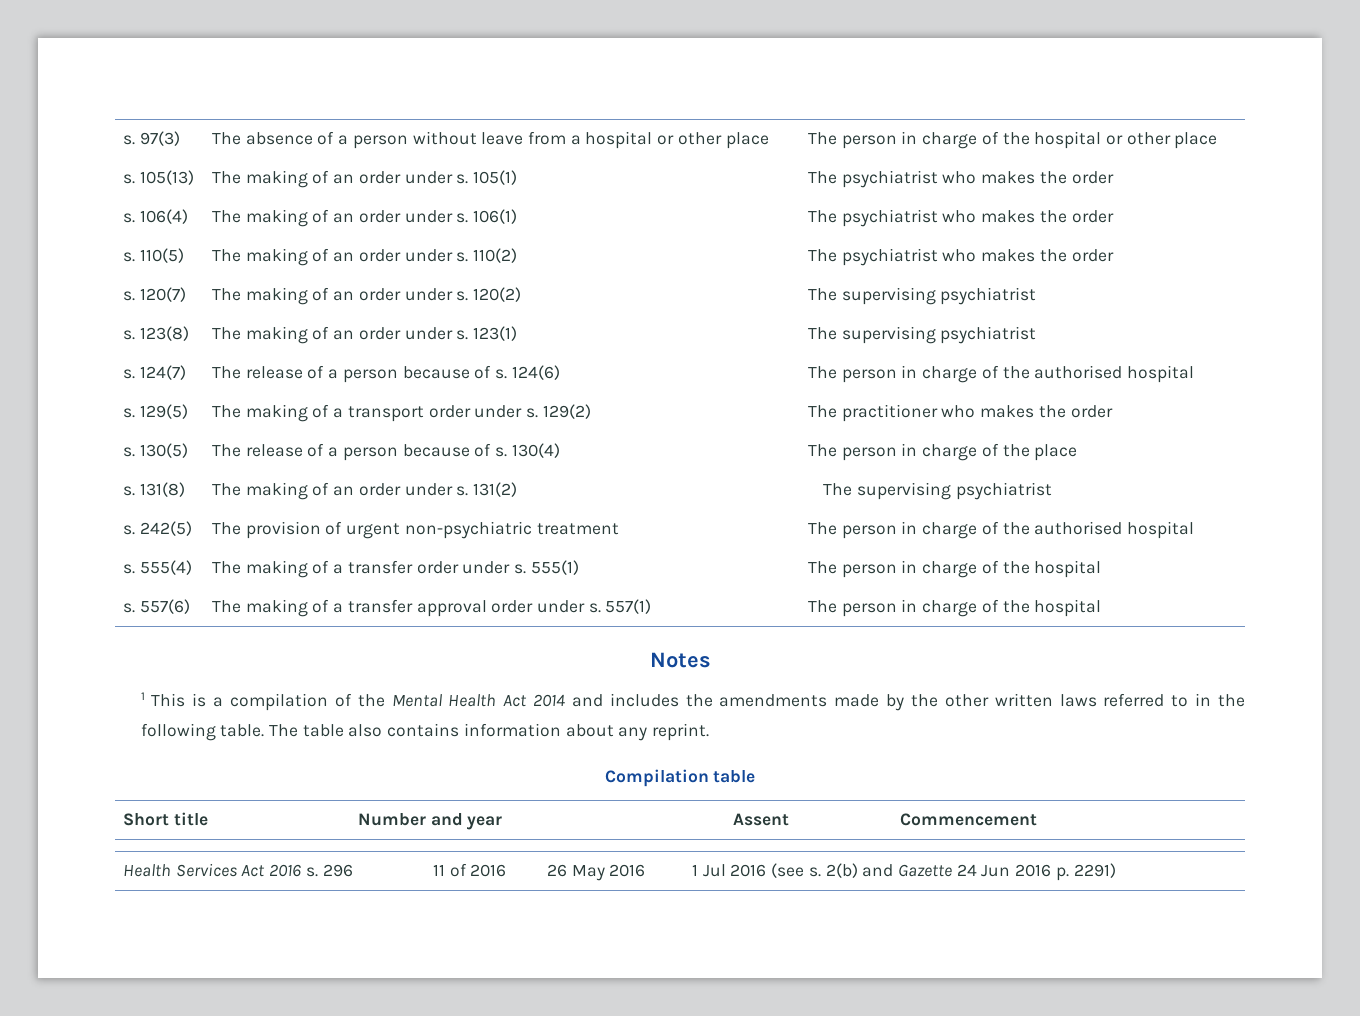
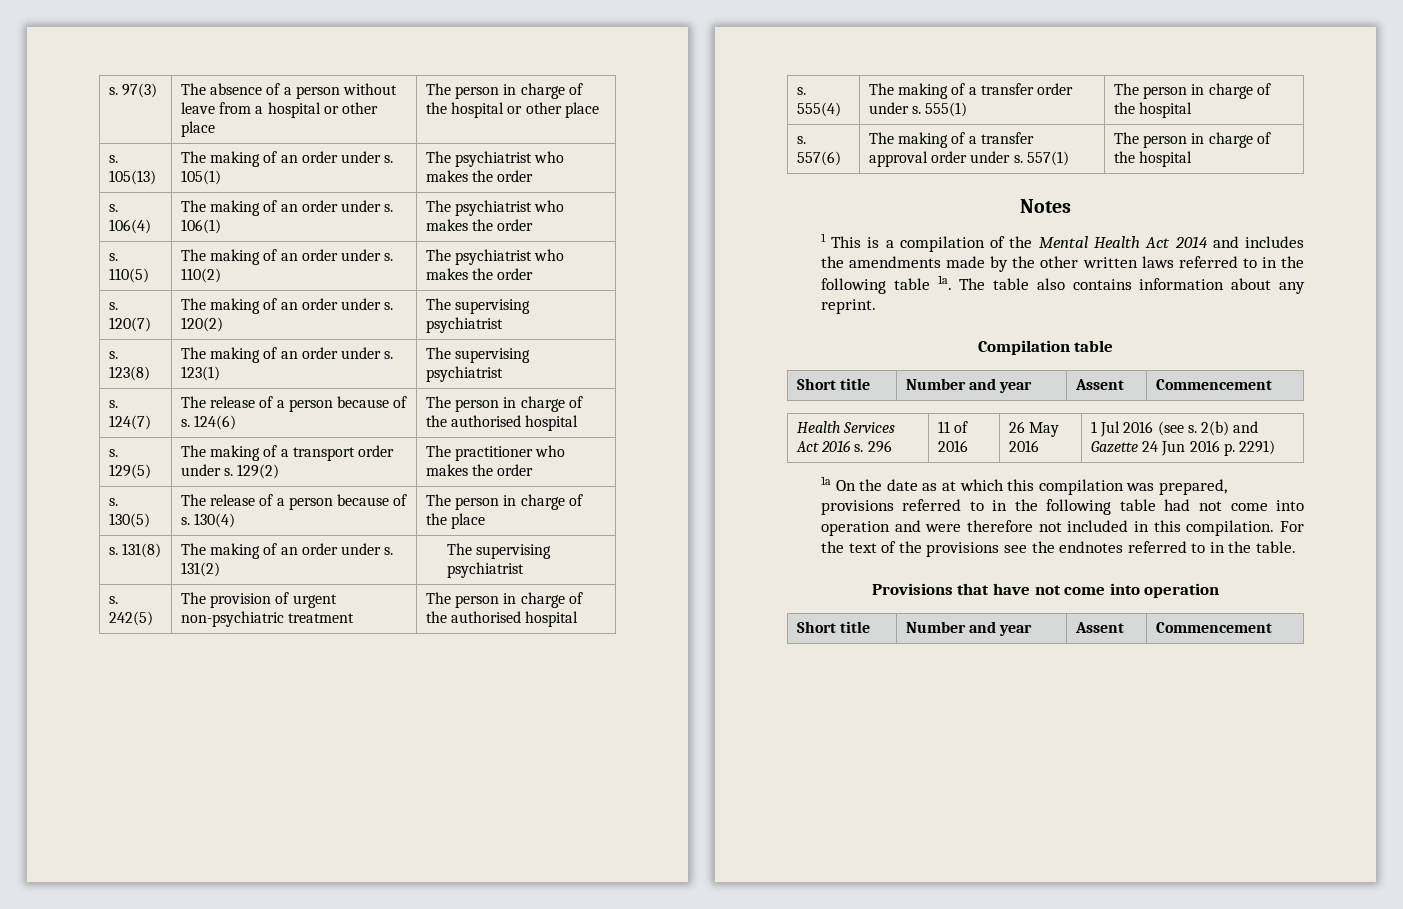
[220,724,265,737] table. -> [893,275,952,290] table 1a.
(1116, 870) none -> [820,476,1227,495] [820,499,1304,515] [820,520,1304,536] [820,541,1297,557] [871,583,1220,598] [797,621,871,633] [906,621,1033,636] [1075,622,1125,633] [1156,622,1273,633] // 1a On the date as at which this compilation was prepared, provisions referred to in the following table had not come into operation and were therefore not included in this compilation. For the text of the provisions see the endnotes referred to in the table. // Provisions that have not come into operation // Short title | Number and year | Assent | Commencement

